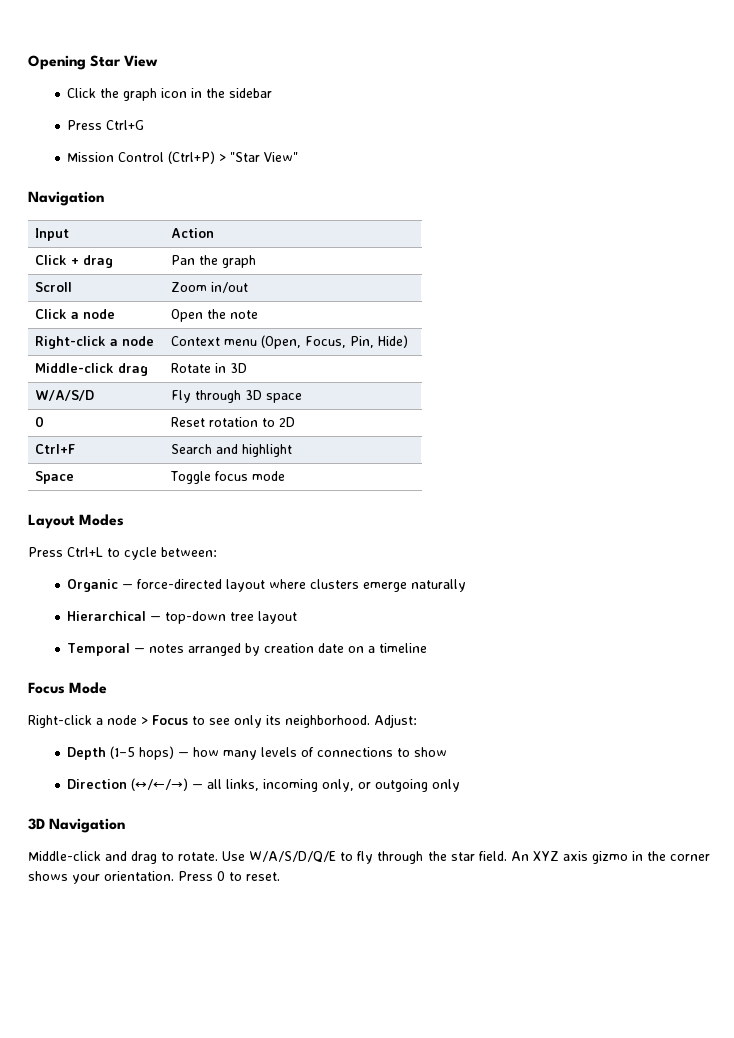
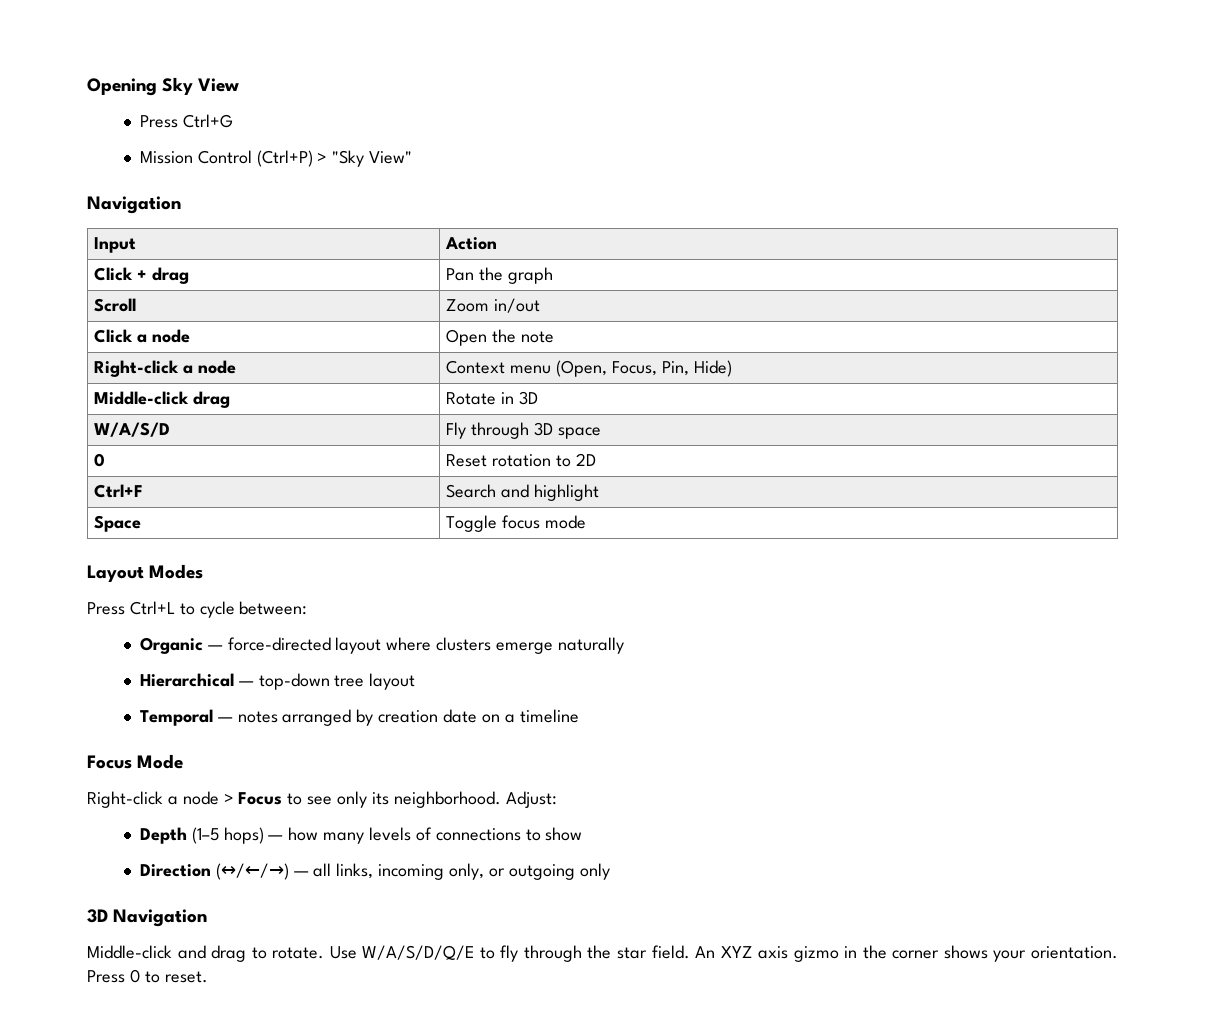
[90,55,122,67] Star -> [162,77,194,95] Sky
[67,88,273,101] // Click the graph icon in the sidebar -> (240, 85) none
[230,152,261,162] "Star -> [332,150,365,167] "Sky

